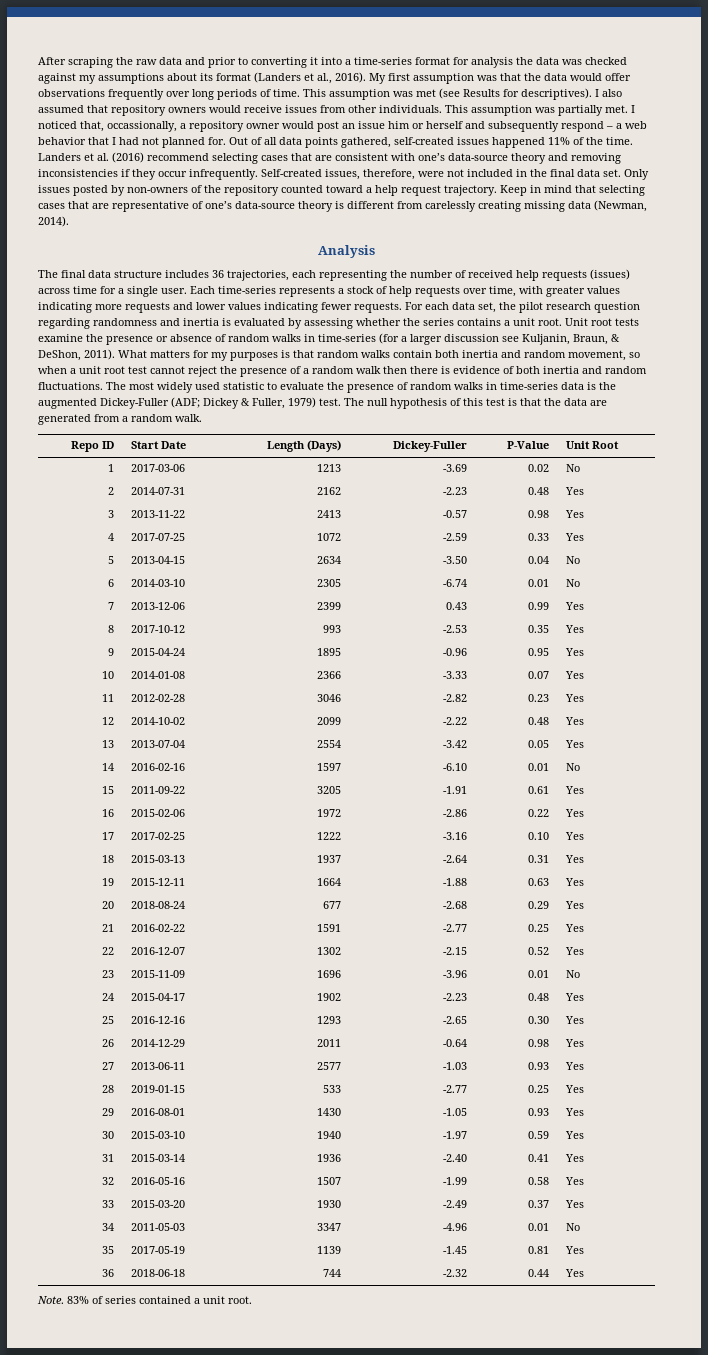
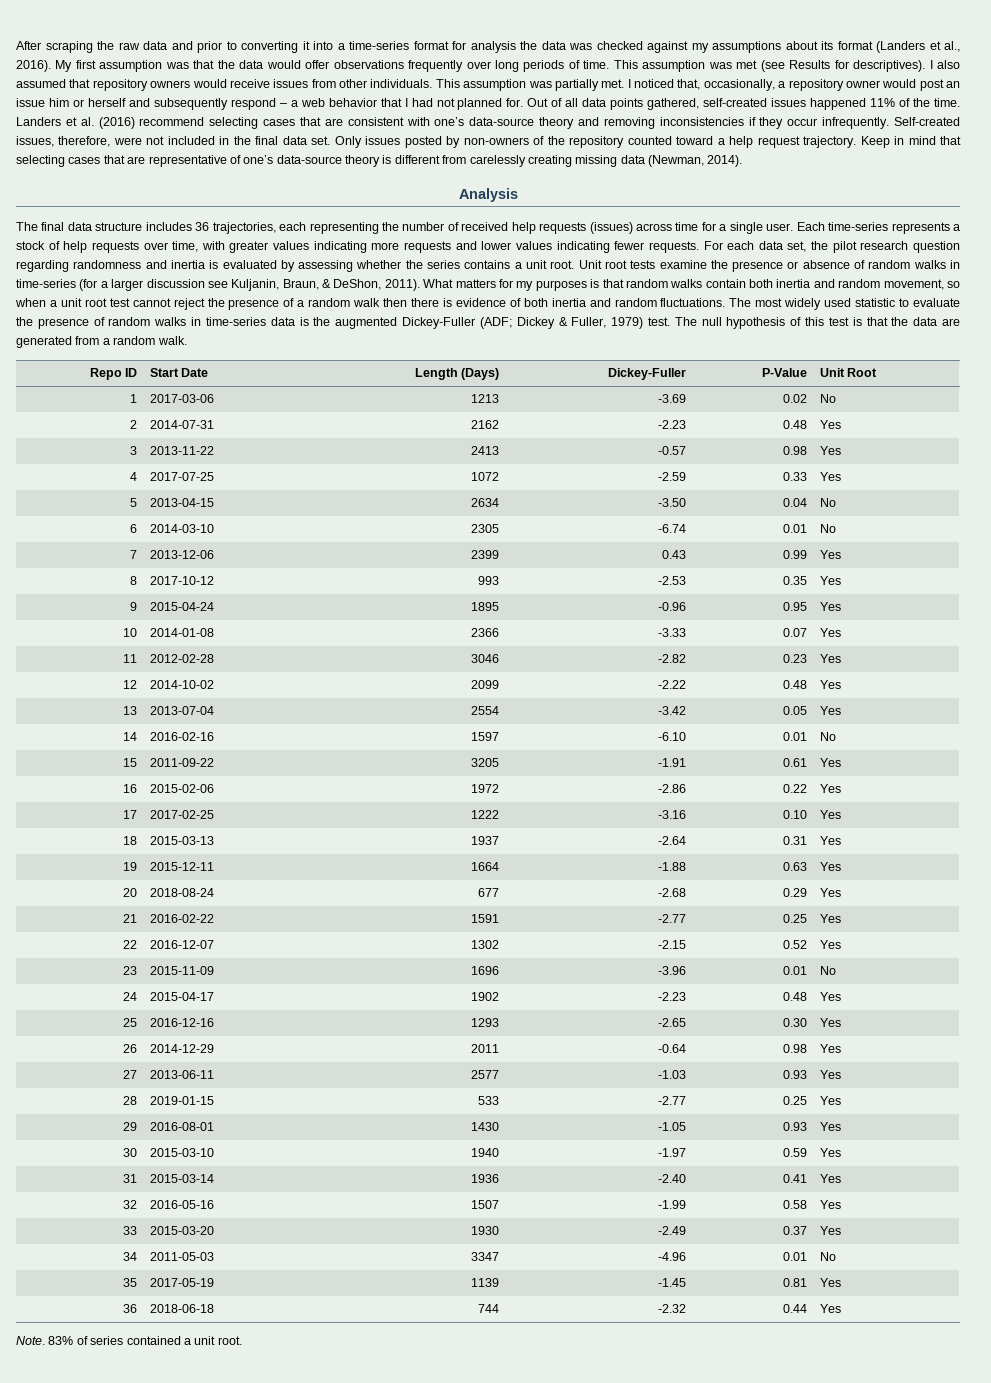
[107,121,177,132] occassionally, -> [703,79,775,91] occasionally,

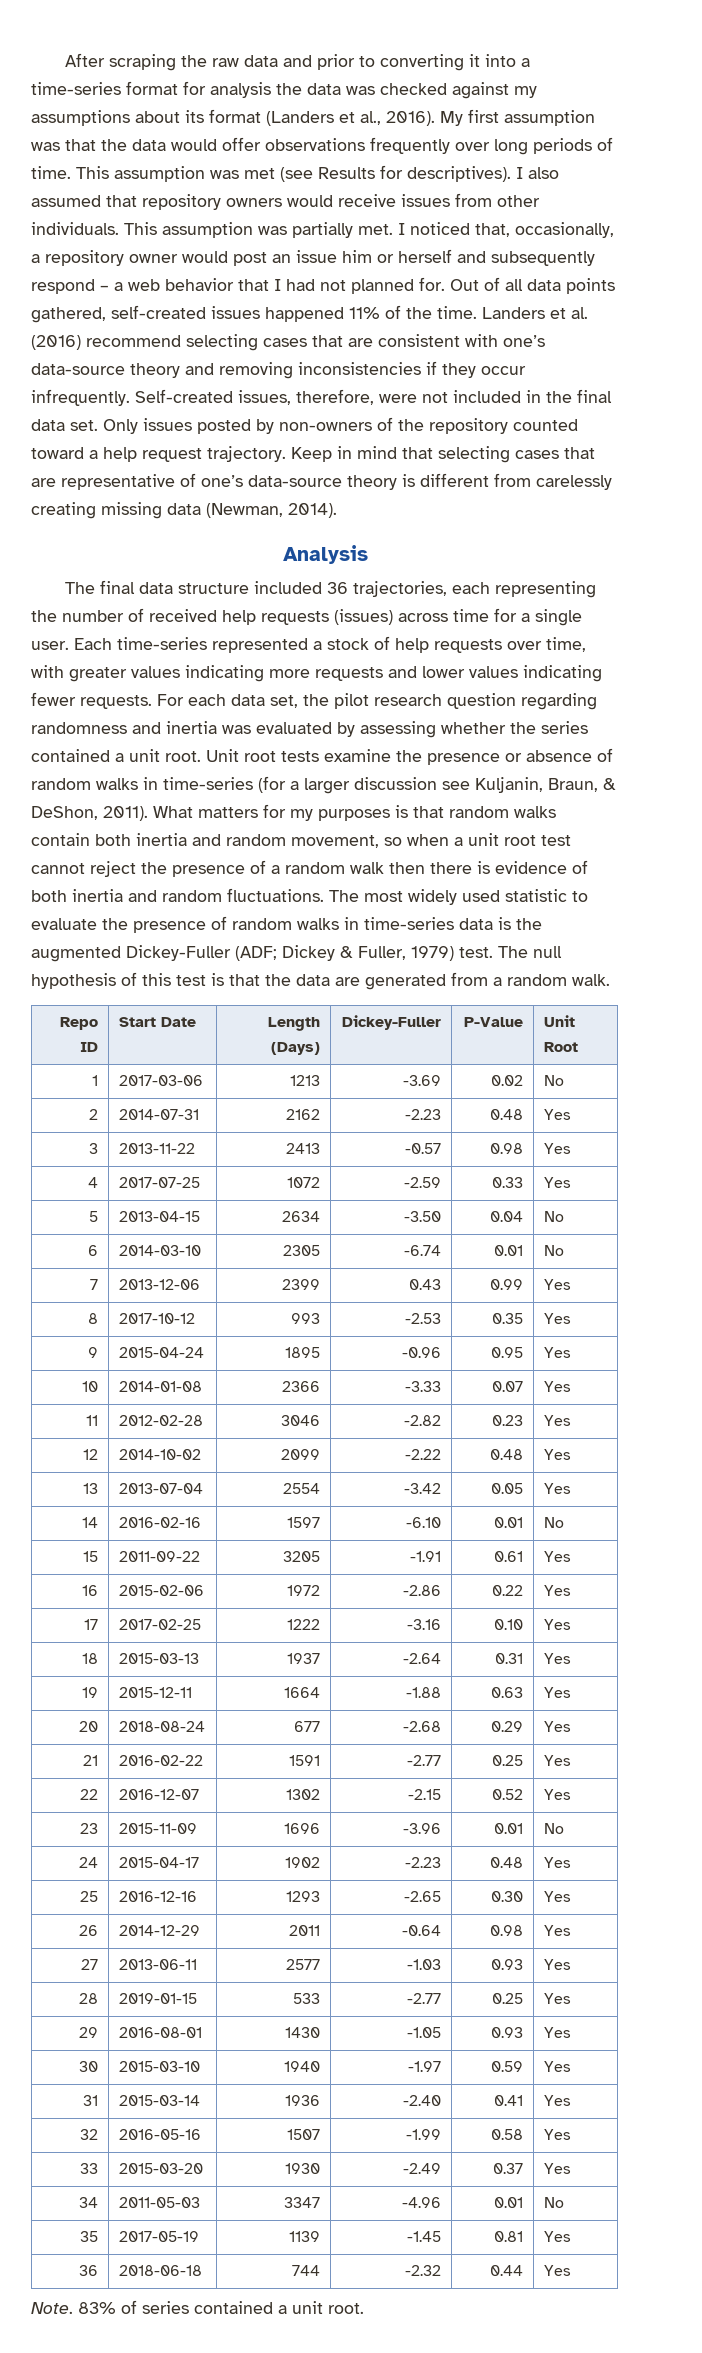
[145,222,192,231] includes -> [253,581,322,594] included
[891,222,950,234] represents -> [212,638,308,653] represented
[209,260,219,269] is -> [222,725,251,734] was
[464,260,511,269] contains -> [31,749,110,762] contained

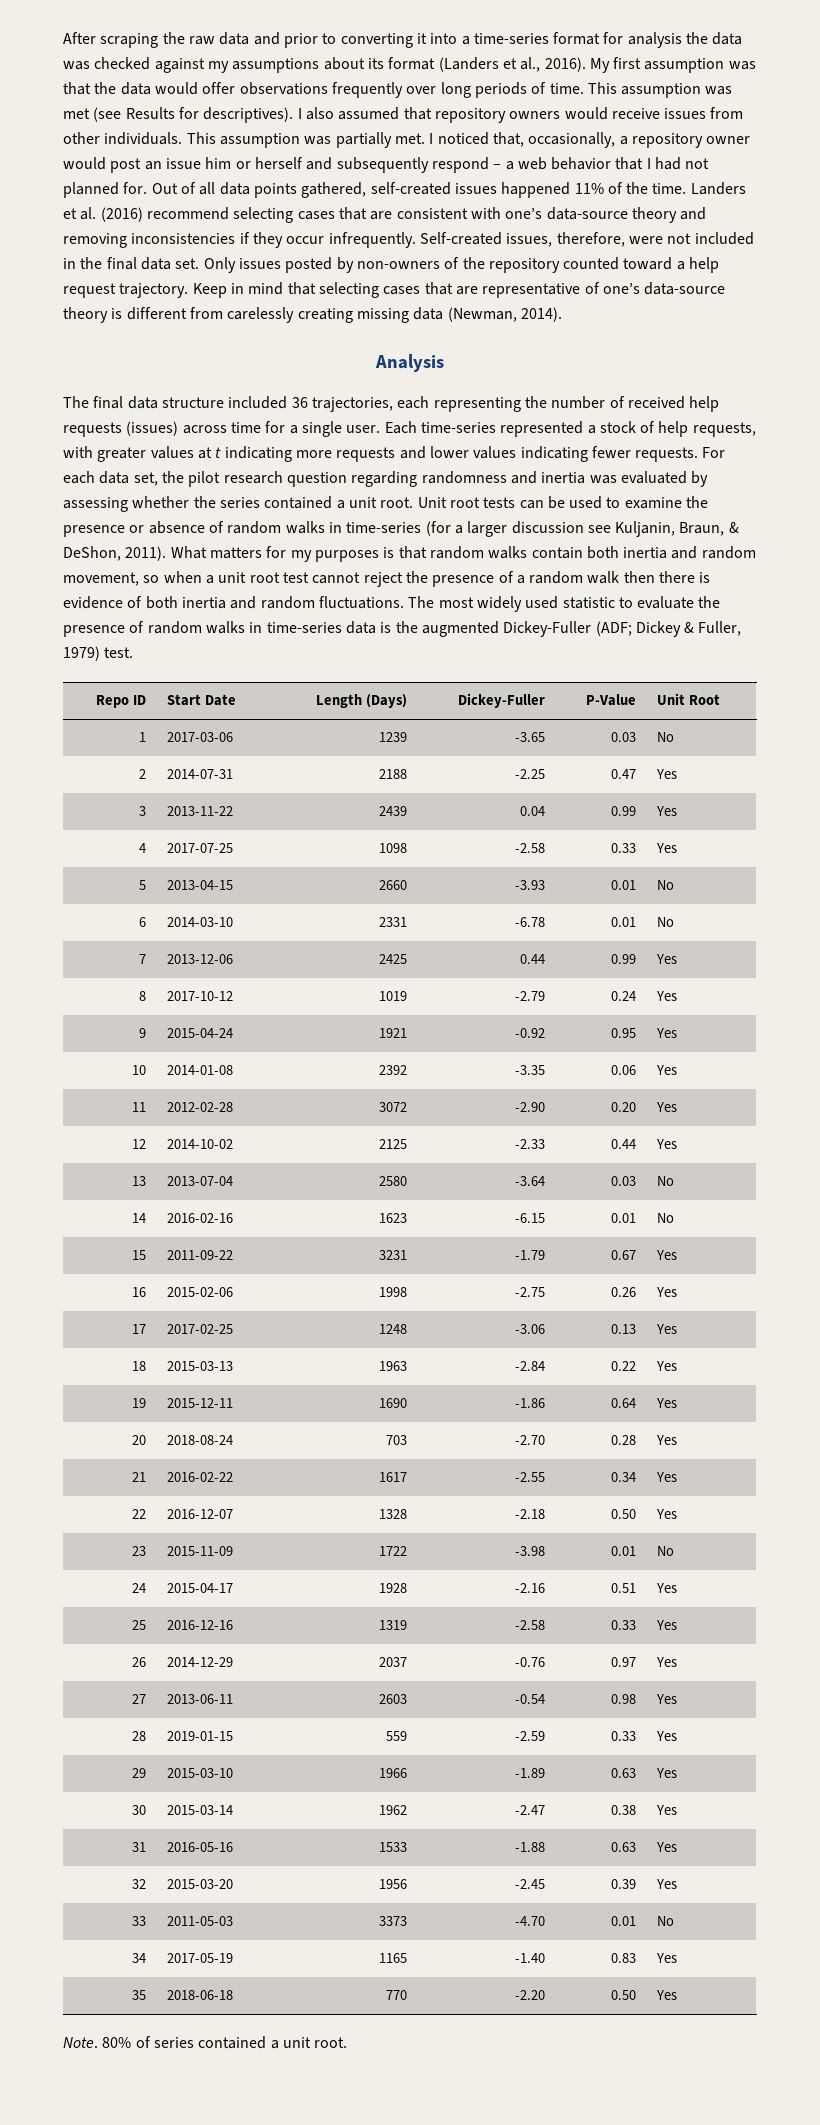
[434,637,586,653] requests over time, -> [692,422,756,437] requests,
(180, 672) none -> [197,447,222,459] at t
(319, 756) none -> [519,496,621,509] can be used to
[498,946,562,958] [31,972,610,990] The null hypothesis of this test is that the data are generated from a random walk. -> (134, 652) none
[290,1075,321,1086] [403,1075,442,1086] [491,1075,524,1086] 1213 | -3.69 | 0.02 -> [378,732,407,742] [514,732,545,742] [610,732,636,742] 1239 | -3.65 | 0.03
[286,1109,321,1120] [405,1109,442,1120] [490,1109,524,1120] 2162 | -2.23 | 0.48 -> [378,769,407,779] [514,769,545,779] [610,769,636,779] 2188 | -2.25 | 0.47
[286,1143,321,1154] [405,1143,442,1154] [490,1143,524,1154] 2413 | -0.57 | 0.98 -> [378,806,407,816] [519,806,545,816] [610,806,636,816] 2439 | 0.04 | 0.99
[287,1177,321,1188] [404,1177,442,1188] 1072 | -2.59 -> [378,843,407,853] [514,843,545,853] 1098 | -2.58
[282,1211,321,1222] [404,1211,442,1222] [490,1211,524,1222] 2634 | -3.50 | 0.04 -> [378,880,407,890] [514,880,545,890] [610,880,636,890] 2660 | -3.93 | 0.01
[283,1245,321,1256] [404,1245,442,1256] 2305 | -6.74 -> [378,917,407,927] [514,917,545,927] 2331 | -6.78
[282,1279,321,1290] [409,1279,442,1290] 2399 | 0.43 -> [378,954,407,964] [519,954,545,964] 2425 | 0.44
[291,1313,321,1324] [405,1313,442,1324] [492,1313,524,1324] 993 | -2.53 | 0.35 -> [378,991,407,1001] [514,991,545,1001] [610,991,636,1001] 1019 | -2.79 | 0.24
[285,1347,321,1358] [402,1347,442,1358] 1895 | -0.96 -> [378,1028,407,1038] [514,1028,545,1038] 1921 | -0.92
[282,1381,321,1392] [405,1381,442,1392] [492,1381,524,1392] 2366 | -3.33 | 0.07 -> [378,1065,407,1075] [514,1065,545,1075] [610,1065,636,1075] 2392 | -3.35 | 0.06
[281,1415,321,1426] [404,1415,442,1426] [492,1415,524,1426] 3046 | -2.82 | 0.23 -> [378,1102,407,1112] [514,1102,545,1112] [610,1102,636,1112] 3072 | -2.90 | 0.20
[281,1449,321,1460] [405,1449,442,1460] [490,1449,524,1460] 2099 | -2.22 | 0.48 -> [378,1139,407,1149] [514,1139,545,1149] [610,1139,636,1149] 2125 | -2.33 | 0.44
[283,1483,321,1494] [404,1483,442,1494] [491,1483,524,1494] [543,1483,571,1494] 2554 | -3.42 | 0.05 | Yes -> [378,1176,407,1186] [514,1176,545,1186] [610,1176,636,1186] [657,1176,675,1186] 2580 | -3.64 | 0.03 | No
[287,1517,321,1528] [406,1517,442,1528] 1597 | -6.10 -> [378,1213,407,1223] [514,1213,545,1223] 1623 | -6.15
[283,1551,321,1562] [410,1551,442,1562] [494,1551,524,1562] 3205 | -1.91 | 0.61 -> [378,1250,407,1260] [514,1250,545,1260] [610,1250,636,1260] 3231 | -1.79 | 0.67
[287,1585,321,1596] [403,1585,442,1596] [492,1585,524,1596] 1972 | -2.86 | 0.22 -> [378,1287,407,1297] [514,1287,545,1297] [610,1287,636,1297] 1998 | -2.75 | 0.26
[287,1619,321,1630] [407,1619,442,1630] [494,1619,524,1630] 1222 | -3.16 | 0.10 -> [378,1324,407,1334] [514,1324,545,1334] [610,1324,636,1334] 1248 | -3.06 | 0.13
[287,1653,321,1664] [403,1653,442,1664] [495,1653,524,1664] 1937 | -2.64 | 0.31 -> [378,1361,407,1371] [514,1361,545,1371] [610,1361,636,1371] 1963 | -2.84 | 0.22
[284,1687,321,1698] [406,1687,442,1698] [491,1687,524,1698] 1664 | -1.88 | 0.63 -> [378,1398,407,1408] [514,1398,545,1408] [610,1398,636,1408] 1690 | -1.86 | 0.64
[294,1721,321,1732] [403,1721,442,1732] [491,1721,524,1732] 677 | -2.68 | 0.29 -> [385,1435,407,1445] [514,1435,545,1445] [610,1435,636,1445] 703 | -2.70 | 0.28
[289,1755,321,1766] [407,1755,442,1766] [492,1755,524,1766] 1591 | -2.77 | 0.25 -> [378,1472,407,1482] [514,1472,545,1482] [610,1472,636,1482] 1617 | -2.55 | 0.34
[286,1789,321,1800] [408,1789,442,1800] [492,1789,524,1800] 1302 | -2.15 | 0.52 -> [378,1509,407,1519] [514,1509,545,1519] [610,1509,636,1519] 1328 | -2.18 | 0.50
[284,1823,321,1834] [403,1823,442,1834] 1696 | -3.96 -> [378,1546,407,1556] [514,1546,545,1556] 1722 | -3.98
[285,1857,321,1868] [405,1857,442,1868] [490,1857,524,1868] 1902 | -2.23 | 0.48 -> [378,1583,407,1593] [514,1583,545,1593] [610,1583,636,1593] 1928 | -2.16 | 0.51
[286,1891,321,1902] [404,1891,442,1902] [491,1891,524,1902] 1293 | -2.65 | 0.30 -> [378,1620,407,1630] [514,1620,545,1630] [610,1620,636,1630] 1319 | -2.58 | 0.33
[289,1925,321,1936] [402,1925,442,1936] [490,1925,524,1936] 2011 | -0.64 | 0.98 -> [378,1657,407,1667] [514,1657,545,1667] [610,1657,636,1667] 2037 | -0.76 | 0.97
[286,1959,321,1970] [407,1959,442,1970] [491,1959,524,1970] 2577 | -1.03 | 0.93 -> [378,1694,407,1704] [514,1694,545,1704] [610,1694,636,1704] 2603 | -0.54 | 0.98
[293,1993,321,2004] [407,1993,442,2004] [492,1993,524,2004] 533 | -2.77 | 0.25 -> [385,1731,407,1741] [514,1731,545,1741] [610,1731,636,1741] 559 | -2.59 | 0.33
[118,2027,202,2038] [285,2027,321,2038] [407,2027,442,2038] [491,2027,524,2038] [543,2027,571,2038] [79,2061,99,2072] [118,2061,200,2072] [284,2061,321,2072] [408,2061,442,2072] [491,2061,524,2072] [543,2061,571,2072] [83,2095,99,2106] [118,2095,200,2106] [285,2095,321,2106] [403,2095,442,2106] [494,2095,524,2106] [543,2095,571,2106] [80,2129,99,2140] [118,2129,201,2140] [287,2129,321,2140] [406,2129,442,2140] [491,2129,524,2140] [543,2129,571,2140] [80,2163,99,2174] [118,2163,203,2174] [285,2163,321,2174] [403,2163,442,2174] [493,2163,524,2174] [543,2163,571,2174] [79,2197,99,2208] 2016-08-01 | 1430 | -1.05 | 0.93 | Yes // 30 | 2015-03-10 | 1940 | -1.97 | 0.59 | Yes // 31 | 2015-03-14 | 1936 | -2.40 | 0.41 | Yes // 32 | 2016-05-16 | 1507 | -1.99 | 0.58 | Yes // 33 | 2015-03-20 | 1930 | -2.49 | 0.37 | Yes // 34 -> [167,1768,234,1778] [378,1768,407,1778] [514,1768,545,1778] [610,1768,636,1778] [656,1768,678,1778] [131,1805,146,1815] [167,1805,234,1815] [378,1805,407,1815] [514,1805,545,1815] [610,1805,636,1815] [656,1805,678,1815] [131,1842,146,1852] [167,1842,234,1852] [378,1842,407,1852] [514,1842,545,1852] [610,1842,636,1852] [656,1842,678,1852] [131,1879,146,1889] [167,1879,234,1889] [378,1879,407,1889] [514,1879,545,1889] [610,1879,636,1889] [656,1879,678,1889] [131,1916,146,1926] 2015-03-10 | 1966 | -1.89 | 0.63 | Yes // 30 | 2015-03-14 | 1962 | -2.47 | 0.38 | Yes // 31 | 2016-05-16 | 1533 | -1.88 | 0.63 | Yes // 32 | 2015-03-20 | 1956 | -2.45 | 0.39 | Yes // 33
[284,2197,321,2208] [402,2197,442,2208] [494,2197,524,2208] [543,2197,564,2208] [80,2231,99,2242] 3347 | -4.96 | 0.01 | No // 35 -> [378,1916,407,1926] [514,1916,545,1926] [610,1916,636,1926] [657,1916,675,1926] [131,1953,146,1963] 3373 | -4.70 | 0.01 | No // 34
[289,2231,321,2242] [407,2231,442,2242] [494,2231,524,2242] [543,2231,571,2242] [79,2265,99,2276] 1139 | -1.45 | 0.81 | Yes // 36 -> [378,1953,407,1963] [514,1953,545,1963] [610,1953,636,1963] [656,1953,678,1963] [131,1990,146,2000] 1165 | -1.40 | 0.83 | Yes // 35
[292,2265,321,2276] [405,2265,442,2276] [490,2265,524,2276] 744 | -2.32 | 0.44 -> [385,1990,407,2000] [514,1990,545,2000] [610,1990,636,2000] 770 | -2.20 | 0.50
[78,2302,116,2314] 83% -> [102,2037,132,2048] 80%

